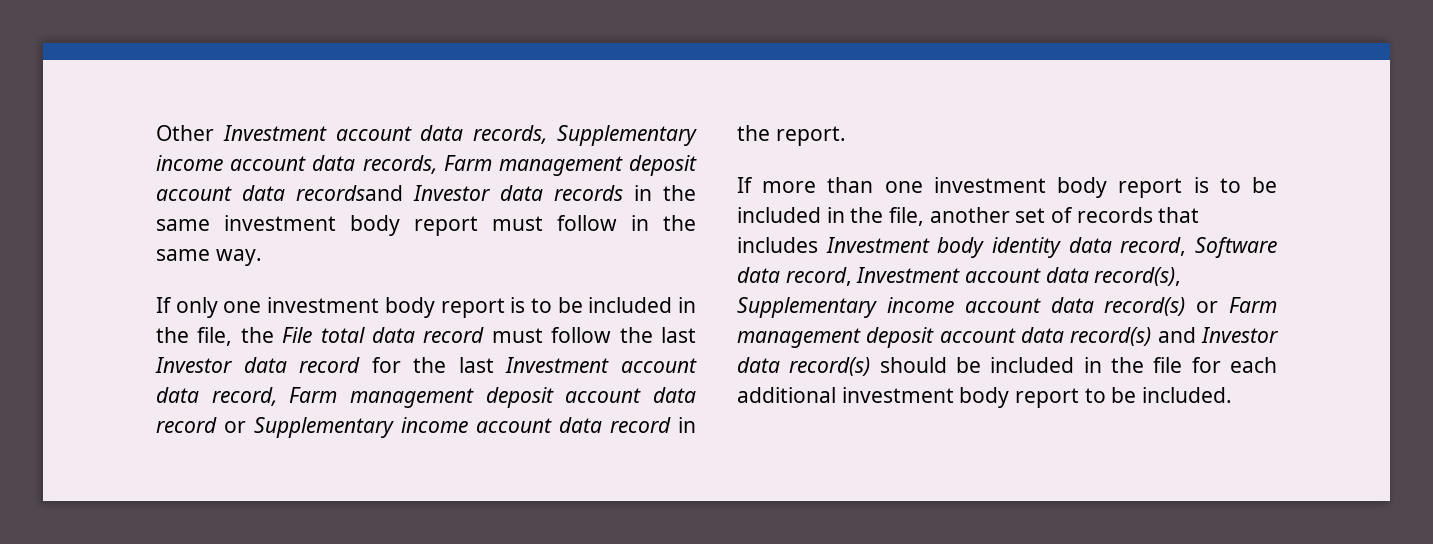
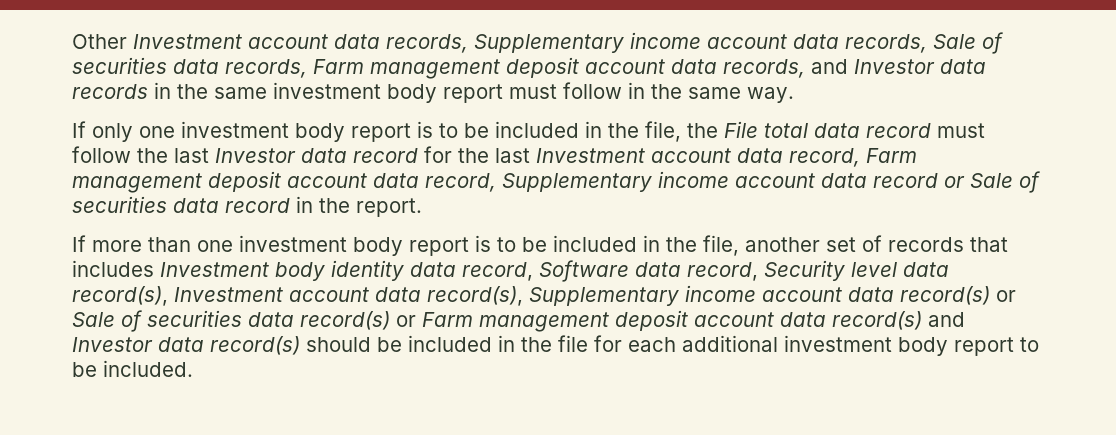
[443,155,697,176] [156,185,403,201] Farm management deposit account data recordsand -> [933,32,1003,54] [72,57,848,79] Sale of securities data records, Farm management deposit account data records, and
[156,417,246,433] record or -> [425,173,496,192] record,
(671, 425) none -> [944,171,1040,193] [72,196,290,213] or Sale of securities data record
(852, 276) none -> [764,260,949,281] [72,286,168,306] Security level data record(s),
(1219, 307) none -> [72,310,416,332] Sale of securities data record(s) or

